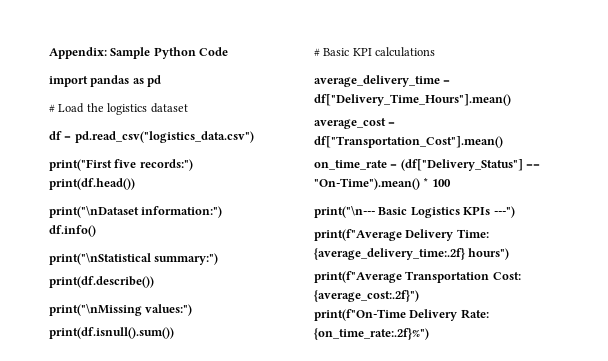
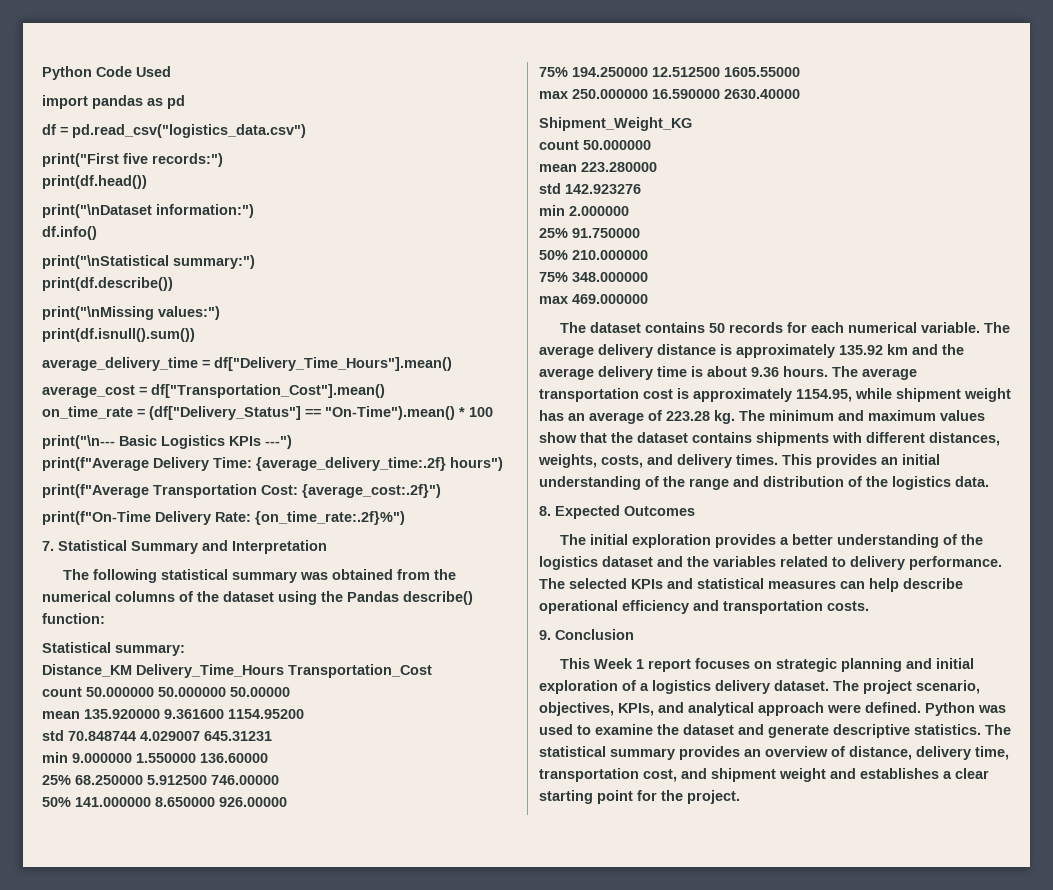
[49,47,151,59] Appendix: Sample -> (42, 73) none
(229, 51) none -> [136,66,171,77] Used
[49,103,188,115] // # Load the logistics dataset -> (185, 102) none
[314,47,436,57] // # Basic KPI calculations -> (195, 335) none
(429, 334) none -> [42,540,327,554] [62,569,456,583] [42,591,473,605] [42,613,105,624] [42,642,185,656] [42,664,432,678] [42,687,290,697] [42,709,304,719] [42,730,272,741] [42,752,268,763] [42,775,279,785] [42,797,287,807] [539,67,800,77] [539,89,800,99] [539,117,692,131] [539,140,651,150] [539,162,657,172] [539,183,641,194] [539,205,629,216] [539,228,640,238] [539,250,648,260] [539,272,648,282] [539,294,648,304] [559,322,1010,333] [539,344,964,358] [539,366,917,380] [539,388,1011,402] [539,410,985,424] [539,432,1000,446] [538,454,940,468] [539,476,989,490] [539,505,695,519] [559,534,983,548] [539,556,1002,570] [539,578,963,592] [539,600,869,614] [539,629,634,640] [559,658,974,672] [539,680,980,694] [539,702,1006,716] [539,724,1011,738] [539,746,1009,760] [539,768,989,782] [539,790,740,804] // 7. Statistical Summary and Interpretation // The following statistical summary was obtained from the numerical columns of the dataset using the Pandas describe() function: // Statistical summary: // Distance_KM Delivery_Time_Hours Transportation_Cost // count 50.000000 50.000000 50.00000 // mean 135.920000 9.361600 1154.95200 // std 70.848744 4.029007 645.31231 // min 9.000000 1.550000 136.60000 // 25% 68.250000 5.912500 746.00000 // 50% 141.000000 8.650000 926.00000 // 75% 194.250000 12.512500 1605.55000 // max 250.000000 16.590000 2630.40000 // Shipment_Weight_KG // count 50.000000 // mean 223.280000 // std 142.923276 // min 2.000000 // 25% 91.750000 // 50% 210.000000 // 75% 348.000000 // max 469.000000 // The dataset contains 50 records for each numerical variable. The average delivery distance is approximately 135.92 km and the average delivery time is about 9.36 hours. The average transportation cost is approximately 1154.95, while shipment weight has an average of 223.28 kg. The minimum and maximum values show that the dataset contains shipments with different distances, weights, costs, and delivery times. This provides an initial understanding of the range and distribution of the logistics data. // 8. Expected Outcomes // The initial exploration provides a better understanding of the logistics dataset and the variables related to delivery performance. The selected KPIs and statistical measures can help describe operational efficiency and transportation costs. // 9. Conclusion // This Week 1 report focuses on strategic planning and initial exploration of a logistics delivery dataset. The project scenario, objectives, KPIs, and analytical approach were defined. Python was used to examine the dataset and generate descriptive statistics. The statistical summary provides an overview of distance, delivery time, transportation cost, and shipment weight and establishes a clear starting point for the project.

